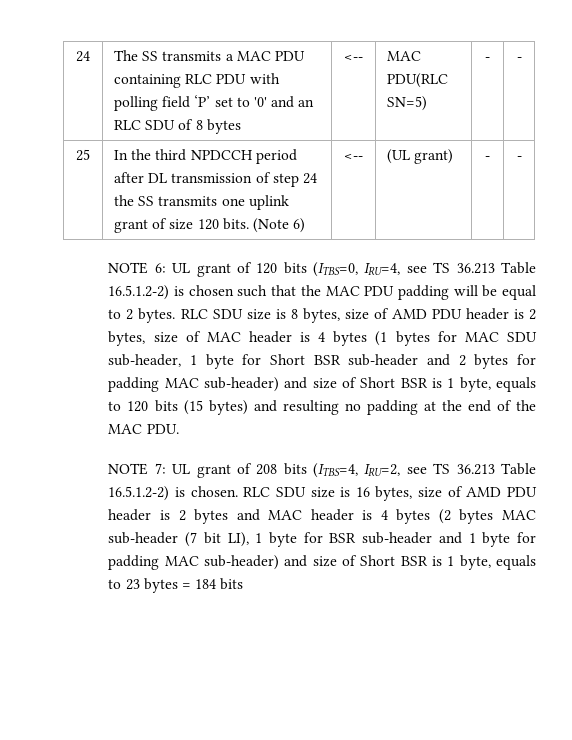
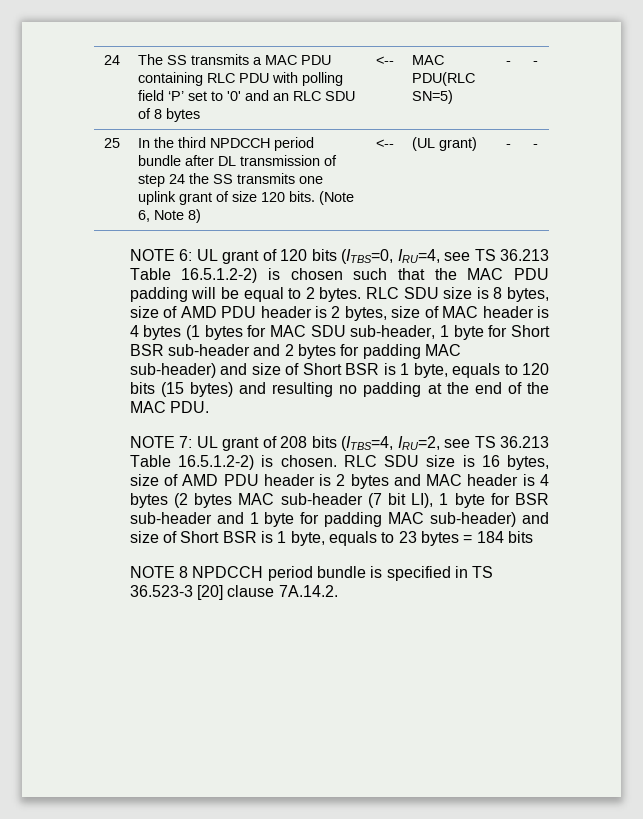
(297, 156) none -> [138,155,182,166] bundle
[293,218,306,233] 6) -> [138,209,202,223] 6, Note 8)
(244, 584) none -> [129,566,494,581] [129,585,338,600] // NOTE 8 NPDCCH period bundle is specified in TS 36.523-3 [20] clause 7A.14.2.

